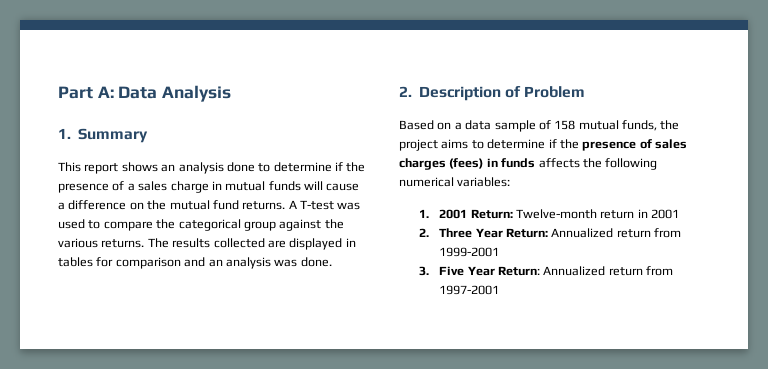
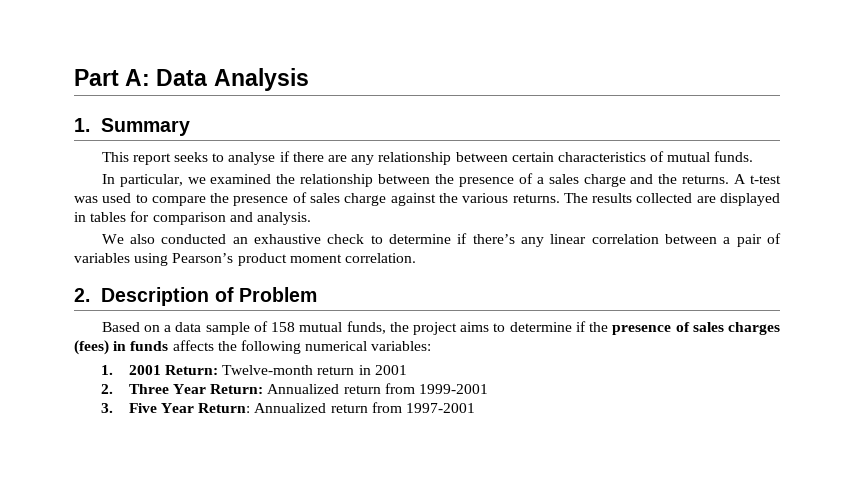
[121,162,343,174] shows an analysis done to determine if -> [174,151,754,165] [101,174,431,187] seeks to analyse if there are any relationship between certain characteristics of mutual funds. // In particular, we examined the relationship between
[211,181,360,191] [58,200,239,210] in mutual funds will cause a difference on the mutual fund -> [630,174,678,184] and the
[300,200,334,210] T-test -> [750,175,781,184] t-test
[178,219,276,231] categorical group -> [233,192,387,206] presence of sales charge
[208,257,332,269] an analysis was done. -> [256,212,311,225] [101,233,782,247] [74,253,416,266] analysis. // We also conducted an exhaustive check to determine if there’s any linear correlation between a pair of variables using Pearson’s product moment correlation.

